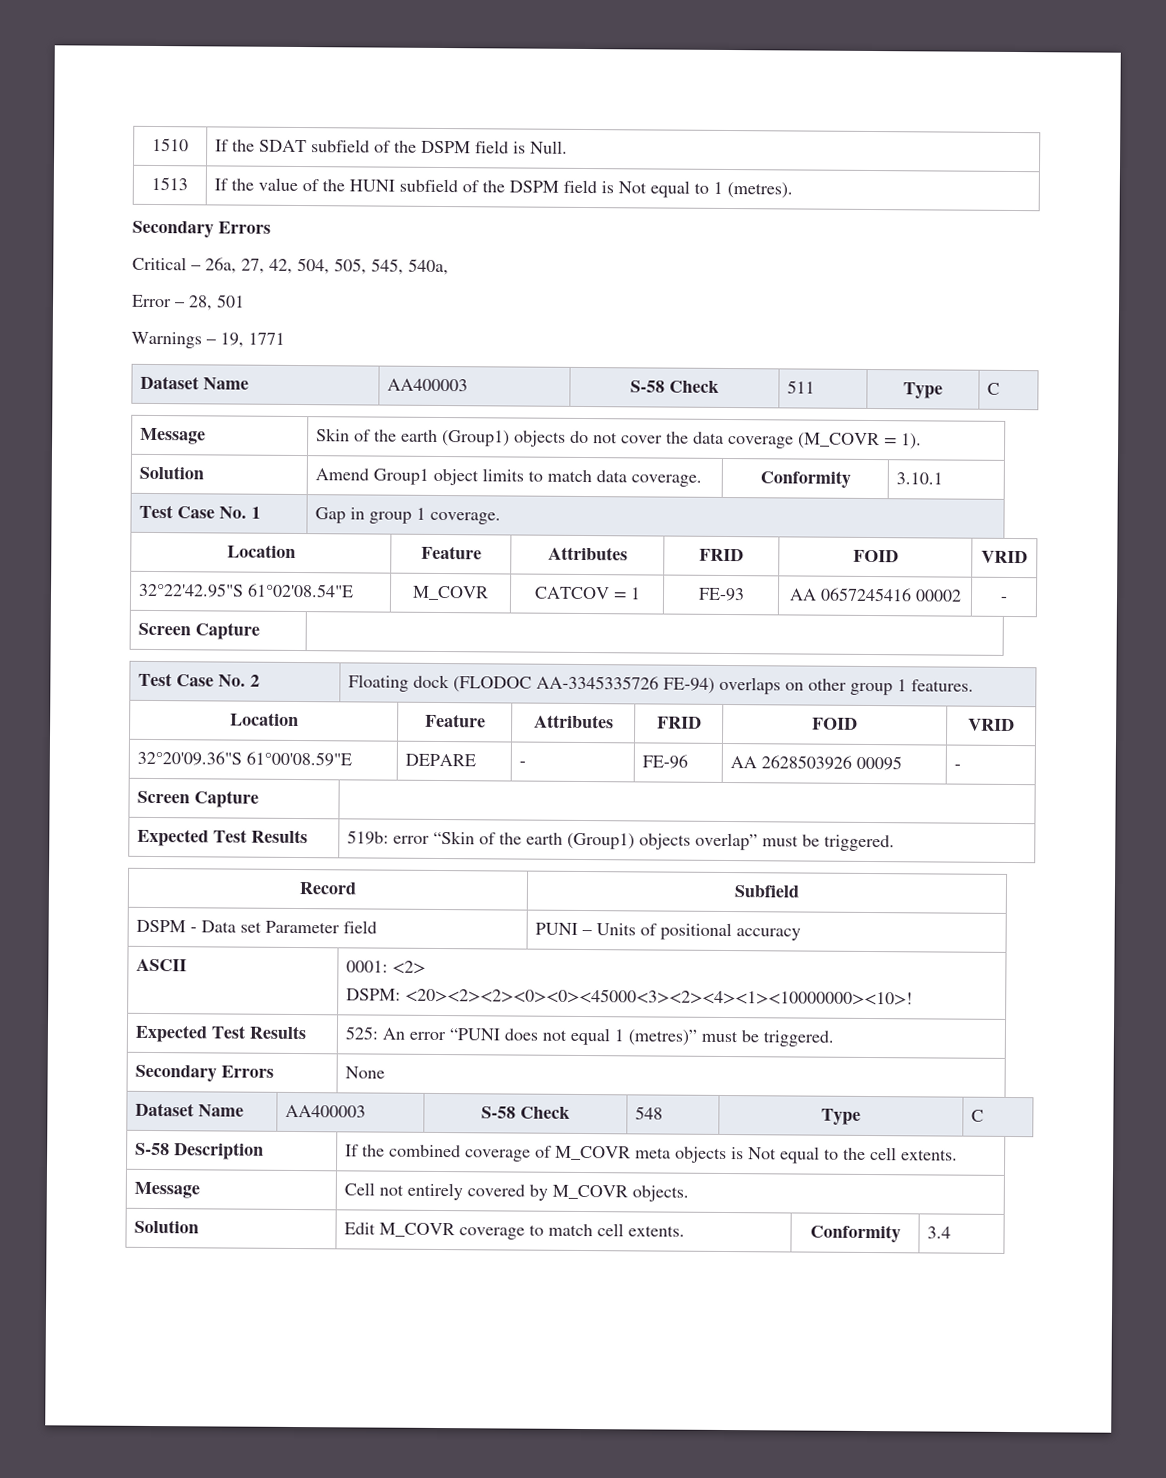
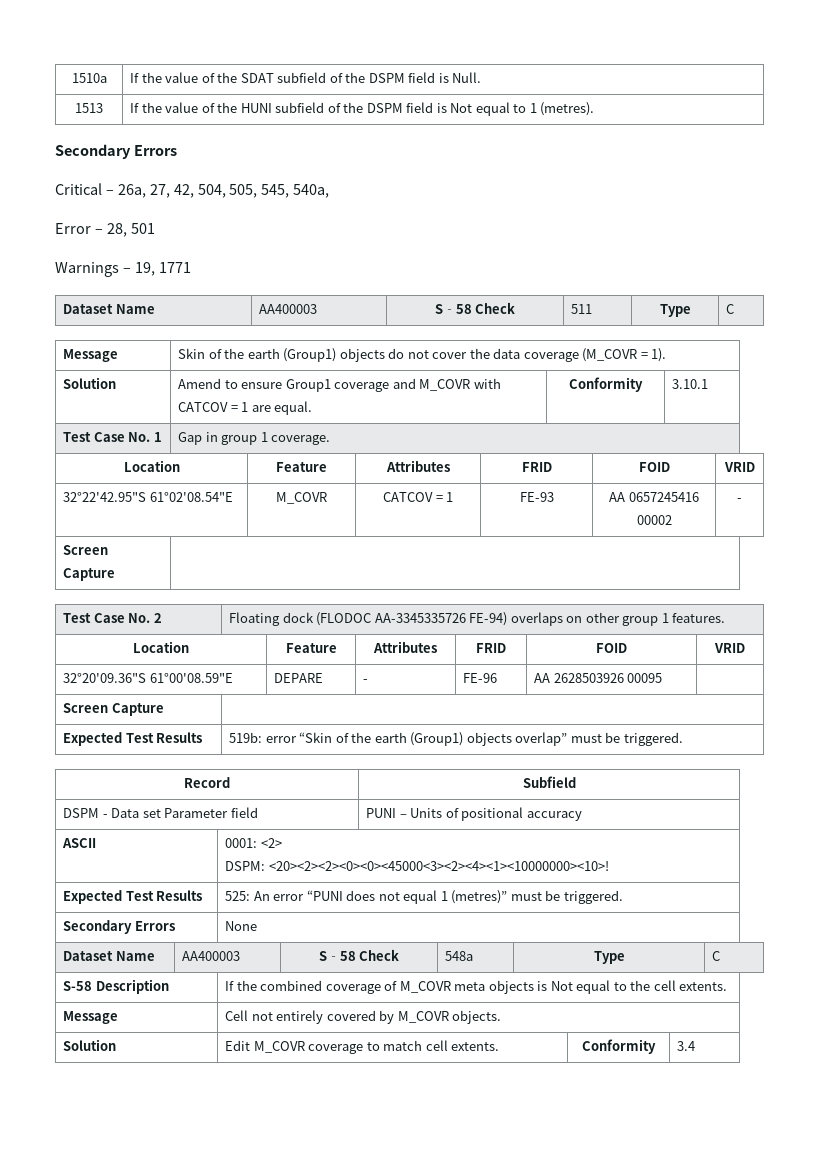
[152,137,189,152] [214,139,255,152] 1510 | If the -> [71,73,107,83] [130,72,238,83] 1510a | If the value of the
[372,468,702,487] Group1 object limits to match data coverage. -> [224,378,501,392] [178,401,313,415] to ensure Group1 coverage and M_COVR with CATCOV = 1 are equal.
[953,764,961,770] - -> (663, 678) none
[634,1106,663,1120] 548 -> [445,951,474,961] 548a

